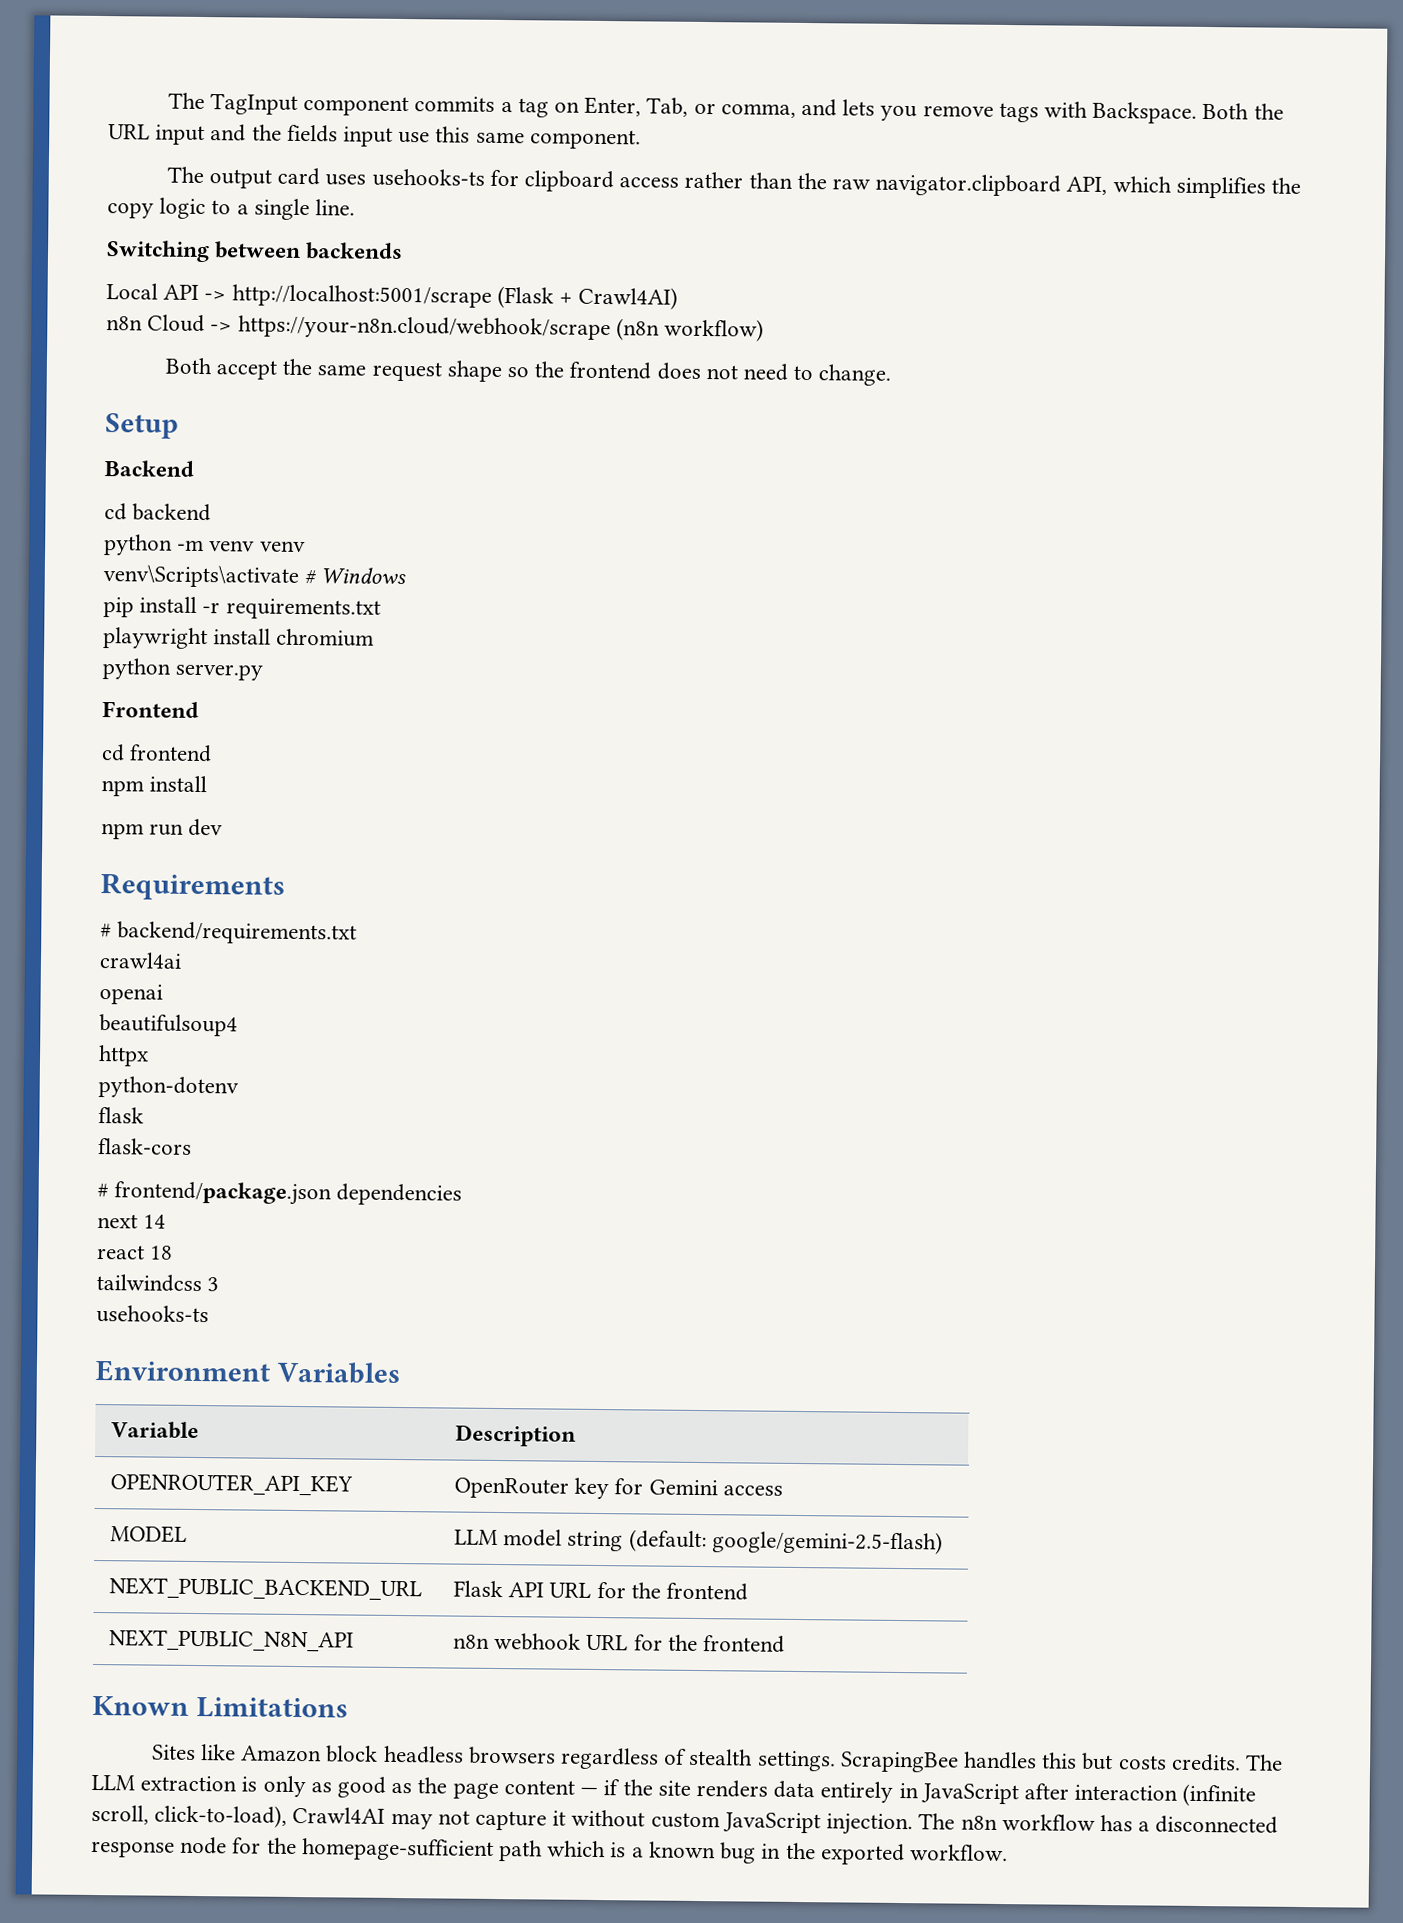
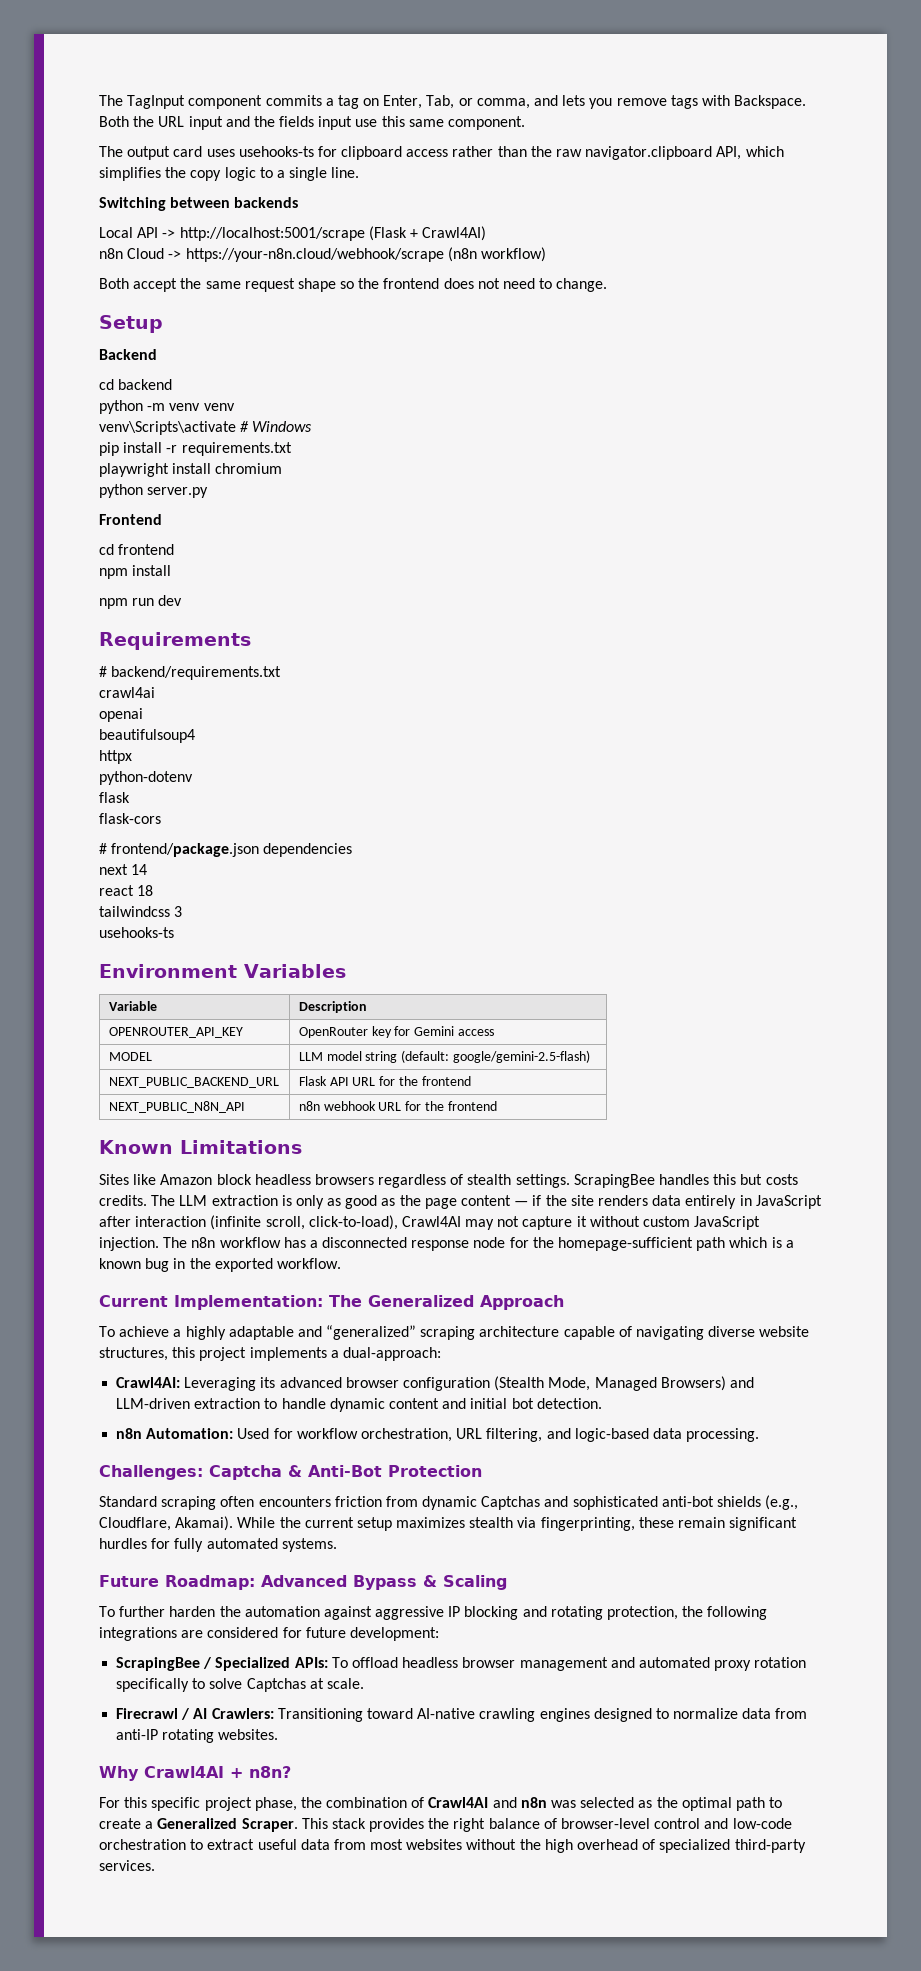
(1008, 1853) none -> [99,1295,564,1310] [99,1325,810,1340] [99,1347,441,1361] [116,1376,754,1391] [116,1398,602,1412] [116,1428,760,1442] [99,1465,482,1480] [99,1495,799,1510] [99,1516,798,1531] [99,1538,337,1552] [99,1575,507,1590] [99,1606,768,1620] [99,1627,439,1641] [116,1657,807,1671] [116,1678,364,1692] [116,1708,808,1722] [116,1729,279,1743] [99,1766,291,1781] [99,1797,783,1811] [99,1818,792,1832] [99,1839,806,1853] [99,1860,155,1871] // Current Implementation: The Generalized Approach // To achieve a highly adaptable and “generalized” scraping architecture capable of navigating diverse website structures, this project implements a dual-approach: // Crawl4AI: Leveraging its advanced browser configuration (Stealth Mode, Managed Browsers) and LLM-driven extraction to handle dynamic content and initial bot detection. // n8n Automation: Used for workflow orchestration, URL filtering, and logic-based data processing. // Challenges: Captcha & Anti-Bot Protection // Standard scraping often encounters friction from dynamic Captchas and sophisticated anti-bot shields (e.g., Cloudflare, Akamai). While the current setup maximizes stealth via fingerprinting, these remain significant hurdles for fully automated systems. // Future Roadmap: Advanced Bypass & Scaling // To further harden the automation against aggressive IP blocking and rotating protection, the following integrations are considered for future development: // ScrapingBee / Specialized APIs: To offload headless browser management and automated proxy rotation specifically to solve Captchas at scale. // Firecrawl / AI Crawlers: Transitioning toward AI-native crawling engines designed to normalize data from anti-IP rotating websites. // Why Crawl4AI + n8n? // For this specific project phase, the combination of Crawl4AI and n8n was selected as the optimal path to create a Generalized Scraper. This stack provides the right balance of browser-level control and low-code orchestration to extract useful data from most websites without the high overhead of specialized third-party services.

